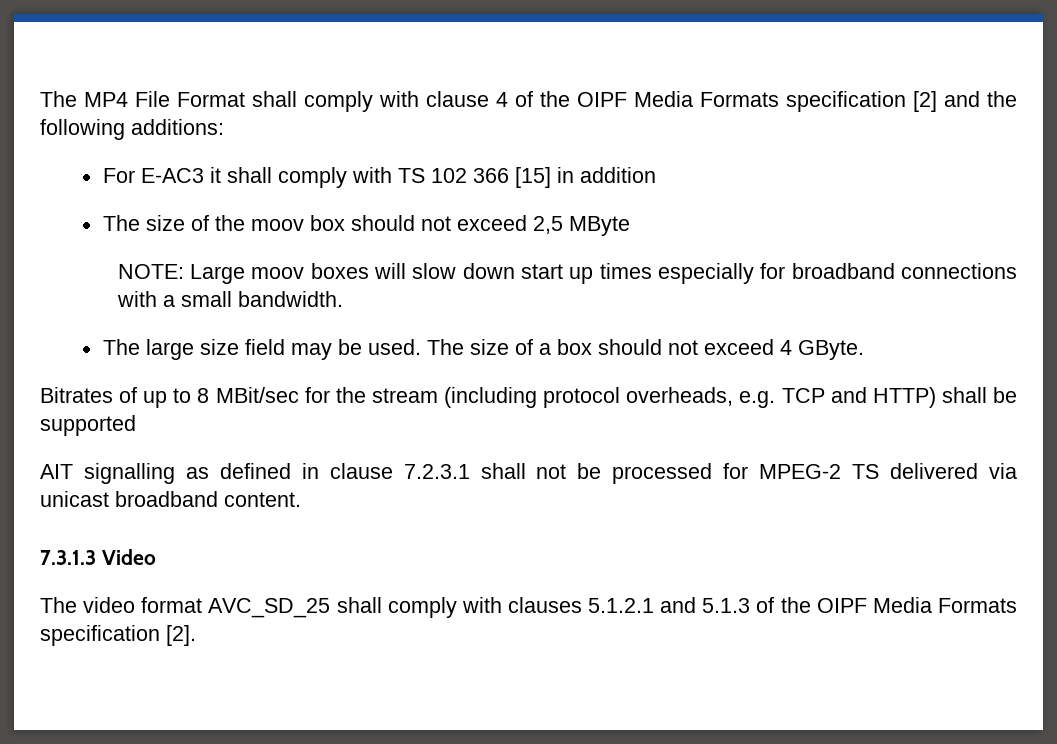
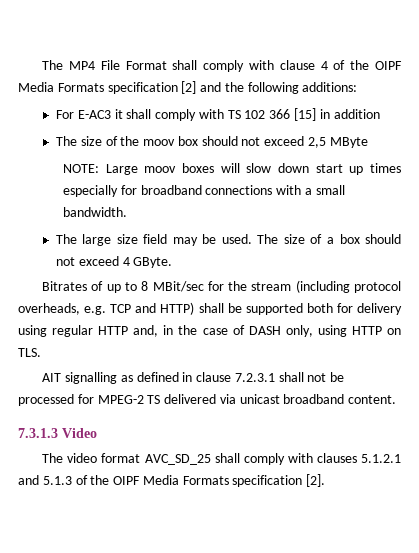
(136, 425) none -> [306,303,402,315] [18,325,401,337] [18,348,41,357] both for delivery using regular HTTP and, in the case of DASH only, using HTTP on TLS.

